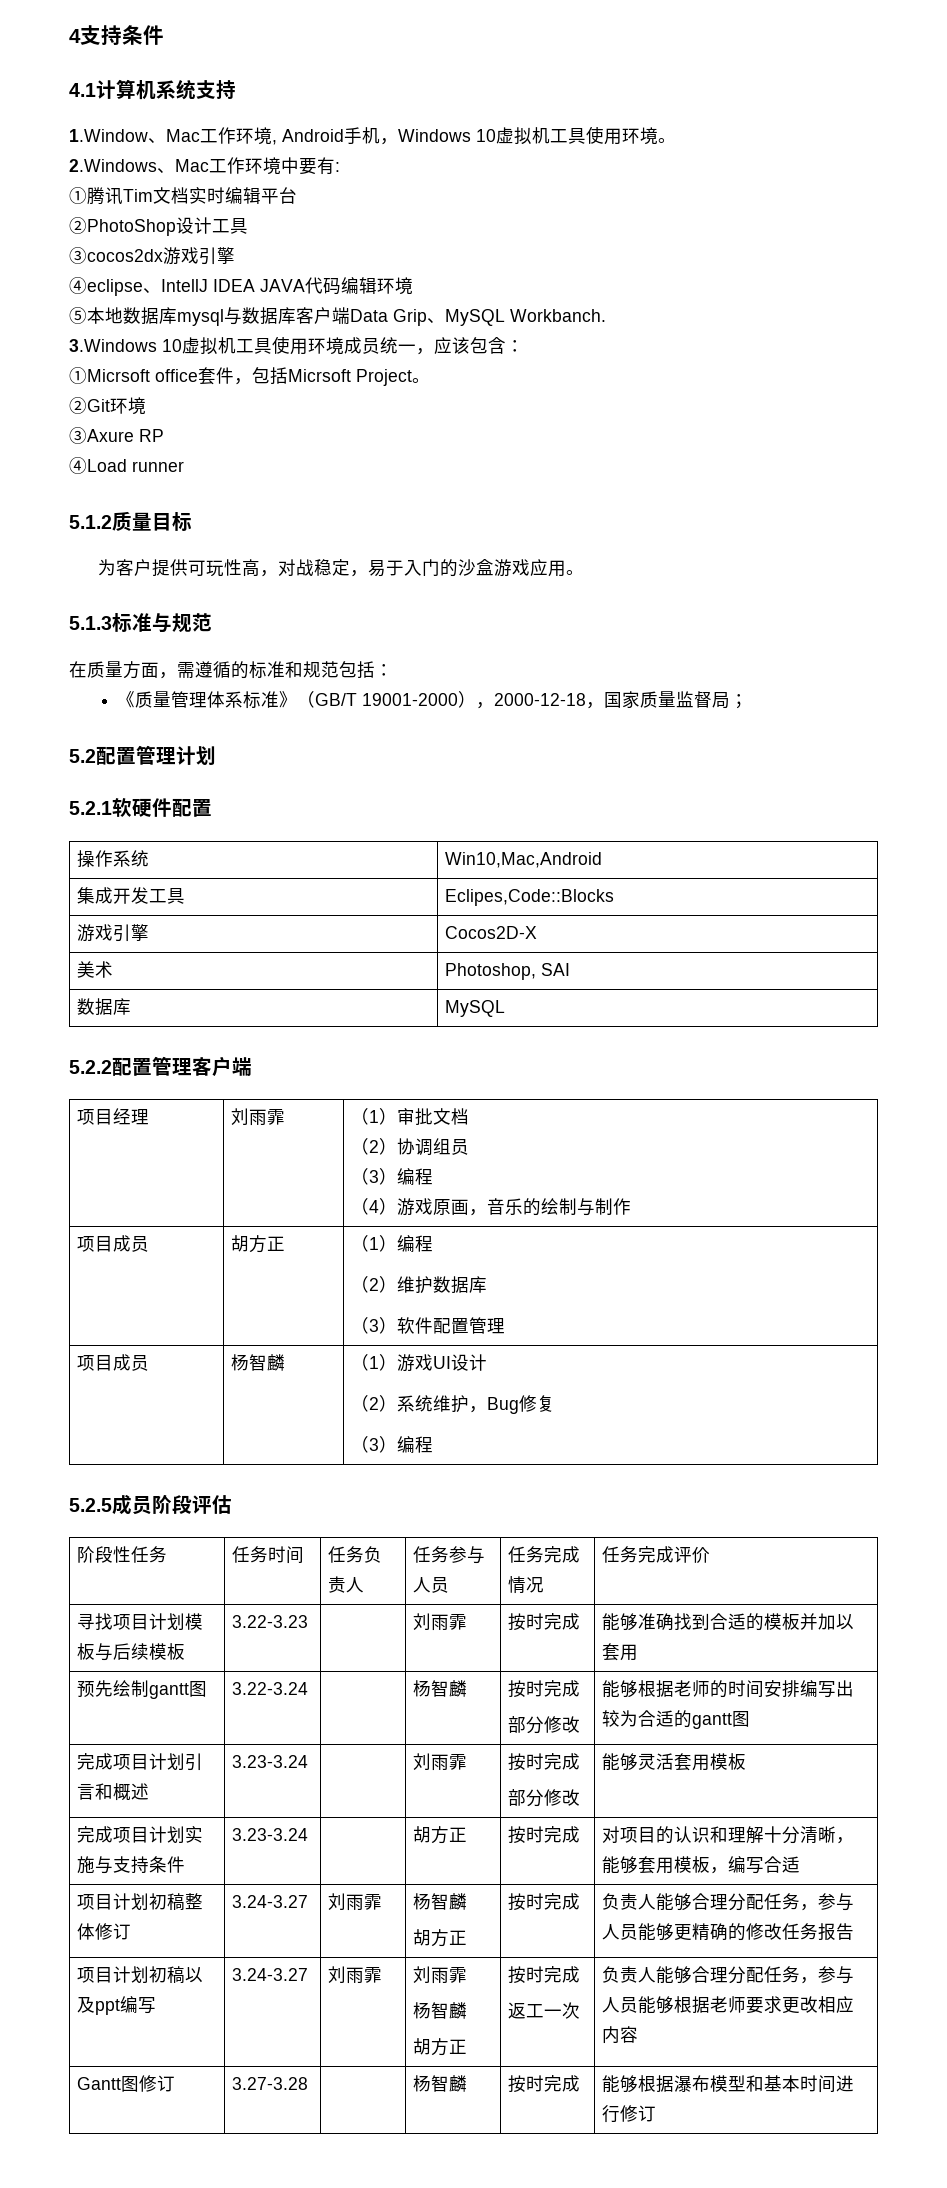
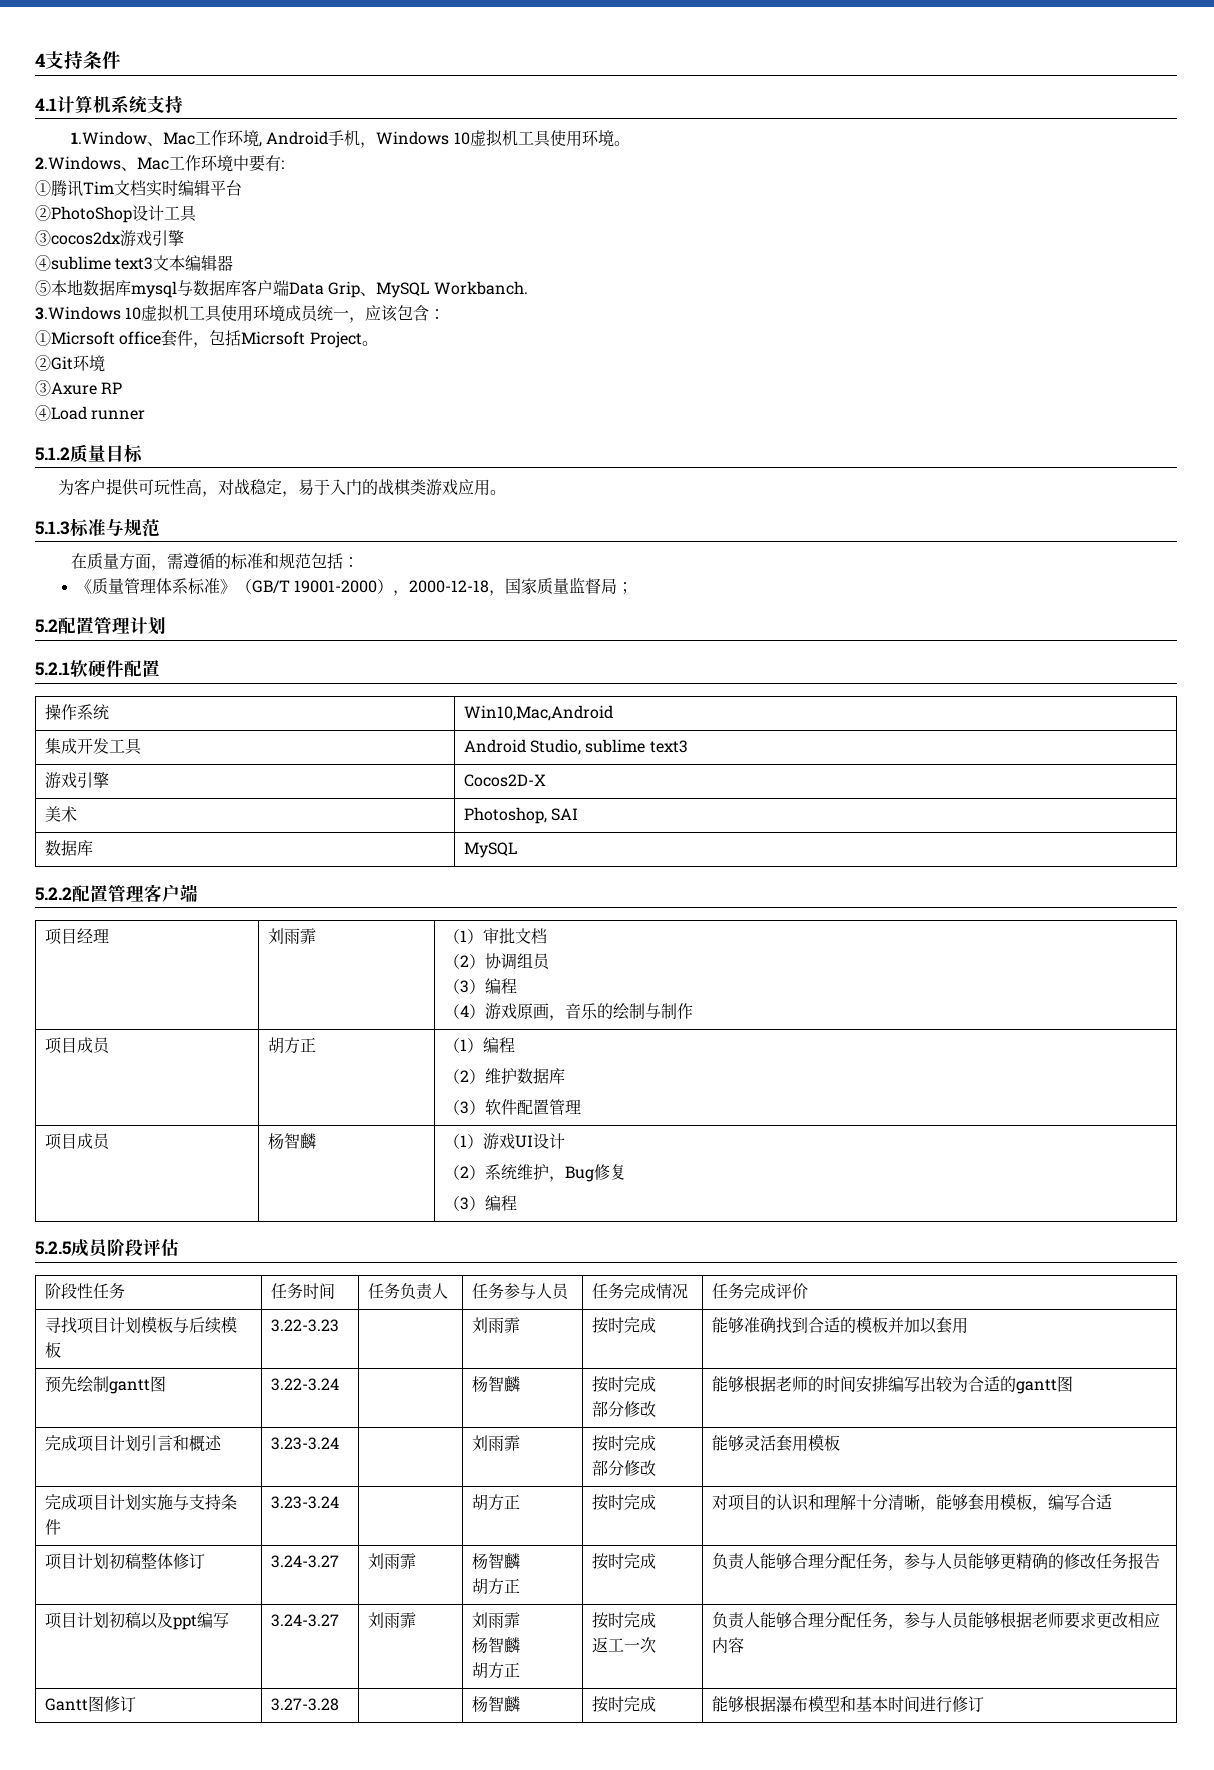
[69,277,413,296] ④eclipse、IntellJ IDEA JAVA代码编辑环境 -> [35,255,234,271] ④sublime text3文本编辑器
[458,559,495,576] 沙盒 -> [378,479,427,496] 战棋类
[444,889,614,906] Eclipes,Code::Blocks -> [463,739,688,755] Android Studio, sublime text3

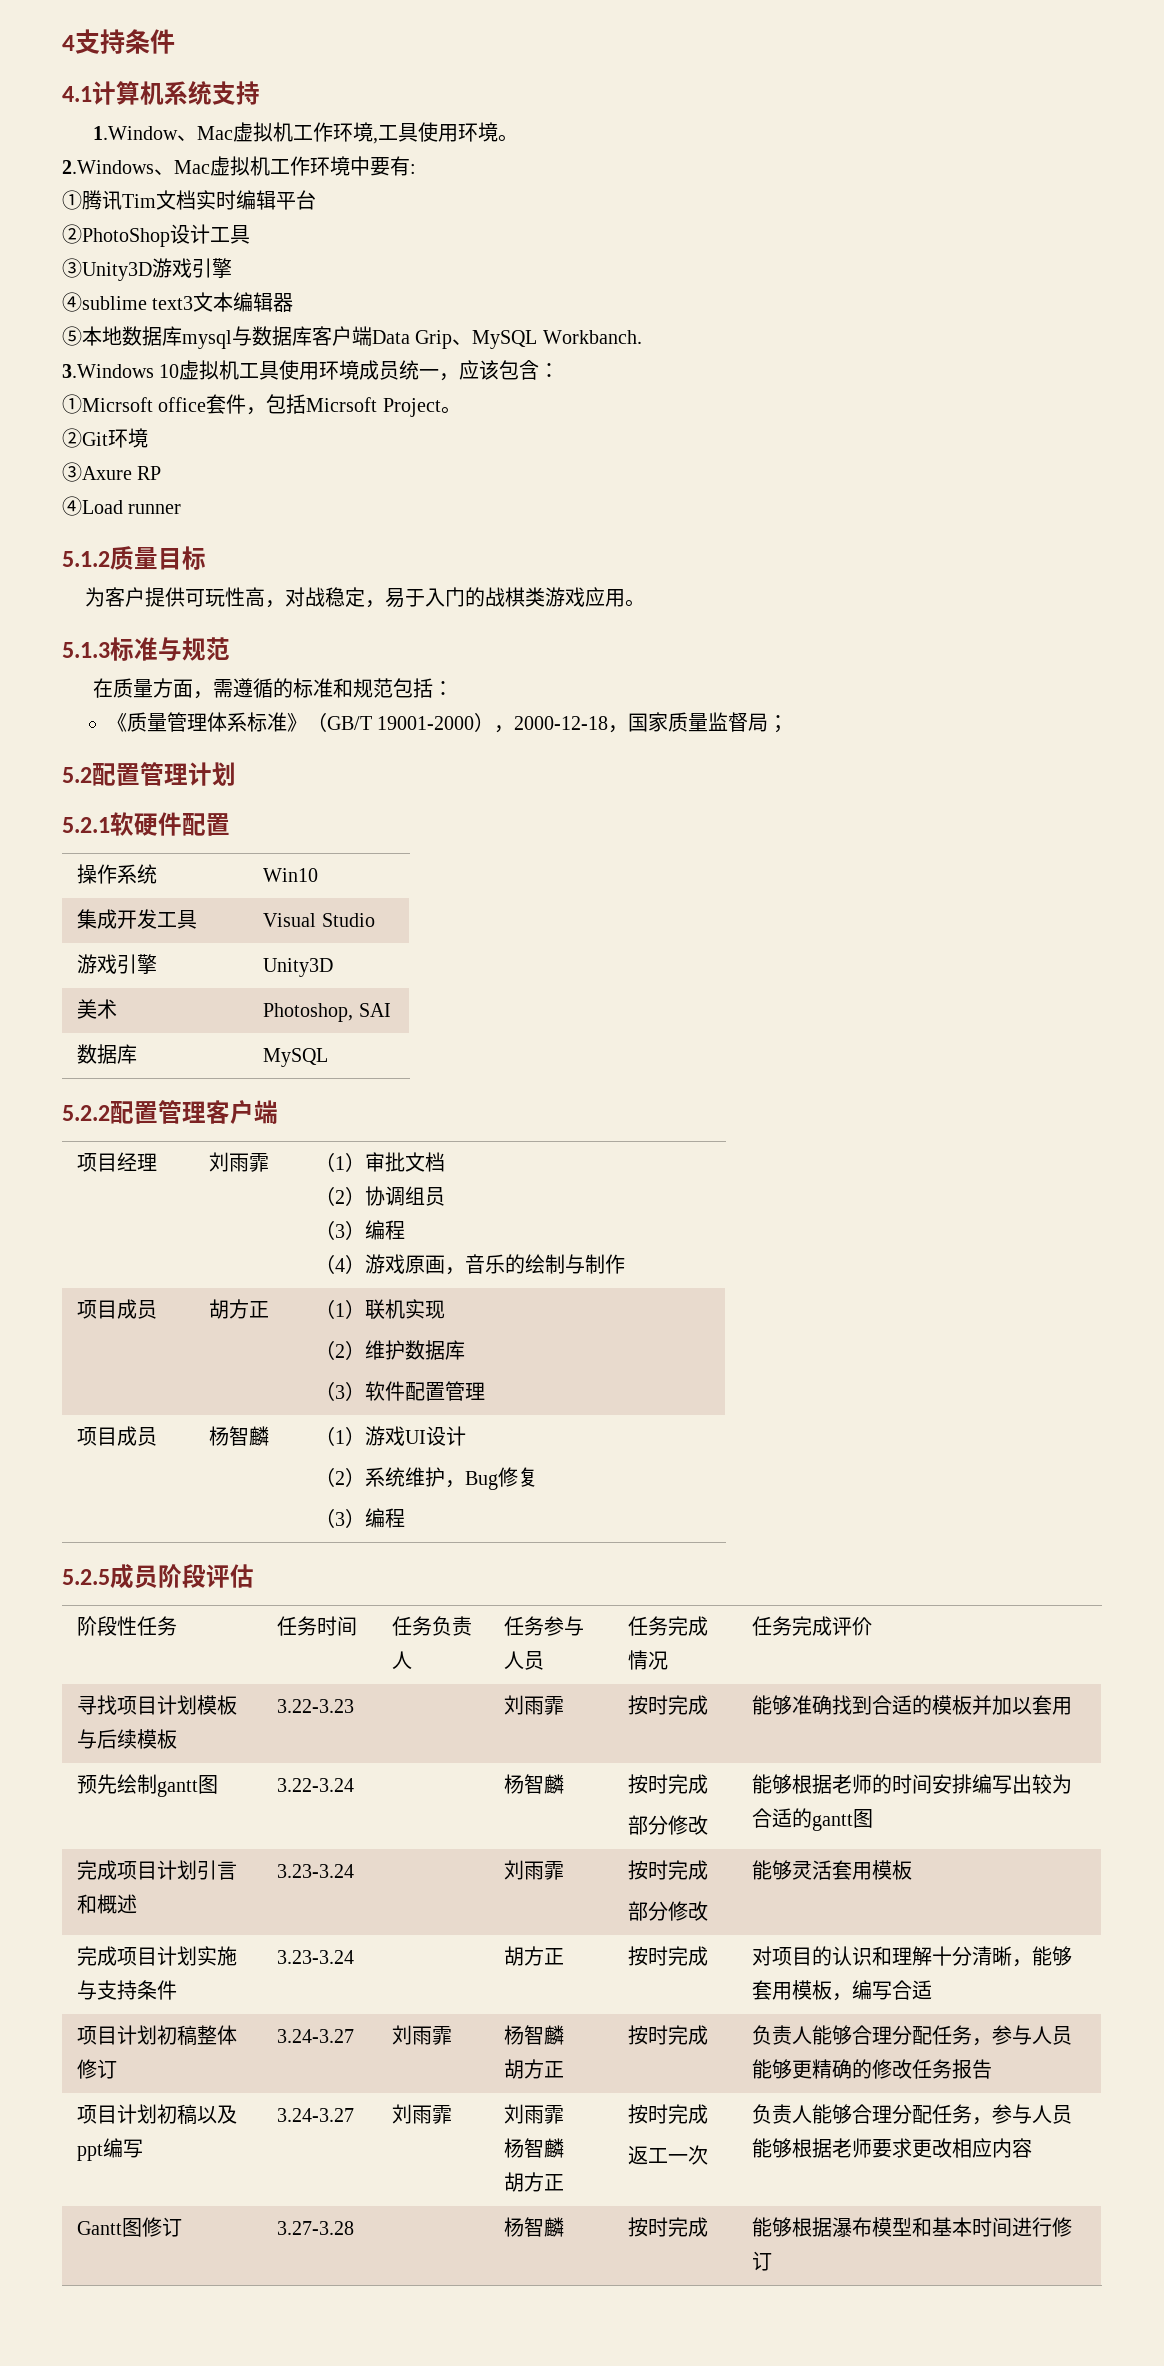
(195, 138) none -> [232,122,293,142] 虚拟机
[266,129,518,148] Android手机，Windows 10虚拟机 -> (378, 141) none
(169, 163) none -> [210,156,270,176] 虚拟机
[35,230,121,246] ③cocos2dx -> [62,258,152,281] ③Unity3D
[463,705,613,721] Win10,Mac,Android -> [263,868,319,882] Win10
[463,739,688,755] Android Studio, sublime text3 -> [263,913,375,927] Visual Studio
[463,774,546,787] Cocos2D-X -> [263,958,334,977] Unity3D
[482,1037,515,1053] 编程 -> [365,1299,446,1320] 联机实现

